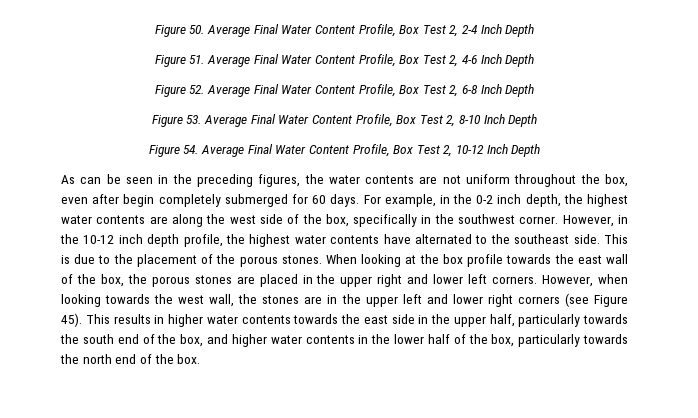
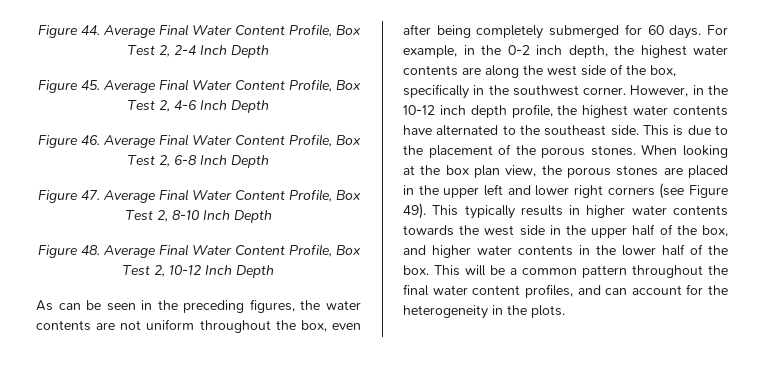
[154,25,205,37] Figure 50. -> [37,25,100,38] Figure 44.
[189,55,205,64] 51. -> [80,80,100,90] 45.
[189,85,205,94] 52. -> [80,135,100,145] 46.
[186,115,202,124] 53. -> [80,190,100,200] 47.
[183,145,199,154] 54. -> [80,245,100,255] 48.
[123,194,155,207] begin -> [436,25,471,38] being
[467,254,628,267] [61,274,124,287] profile towards the east wall of the box, -> [474,165,537,178] plan view,
[377,274,628,287] [61,294,398,307] right and lower left corners. However, when looking towards the west wall, the stones are in the upper -> (480, 192) none
[61,313,110,327] 45). This -> [403,203,515,219] 49). This typically
[363,315,388,324] east -> [484,225,515,236] west
[489,314,628,327] [60,334,139,344] half, particularly towards the south end -> [632,224,656,236] half
[491,334,628,347] [60,354,201,364] box, particularly towards the north end of the box. -> [403,265,728,278] [403,284,728,298] [403,305,565,319] box. This will be a common pattern throughout the final water content profiles, and can account for the heterogeneity in the plots.

